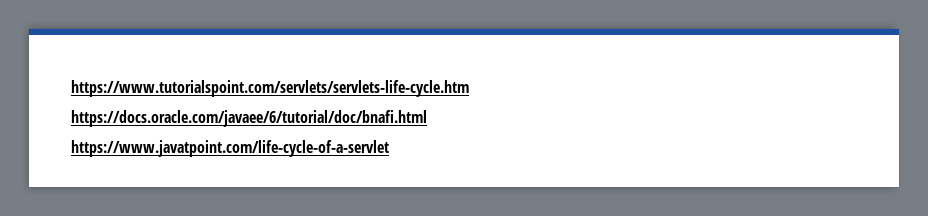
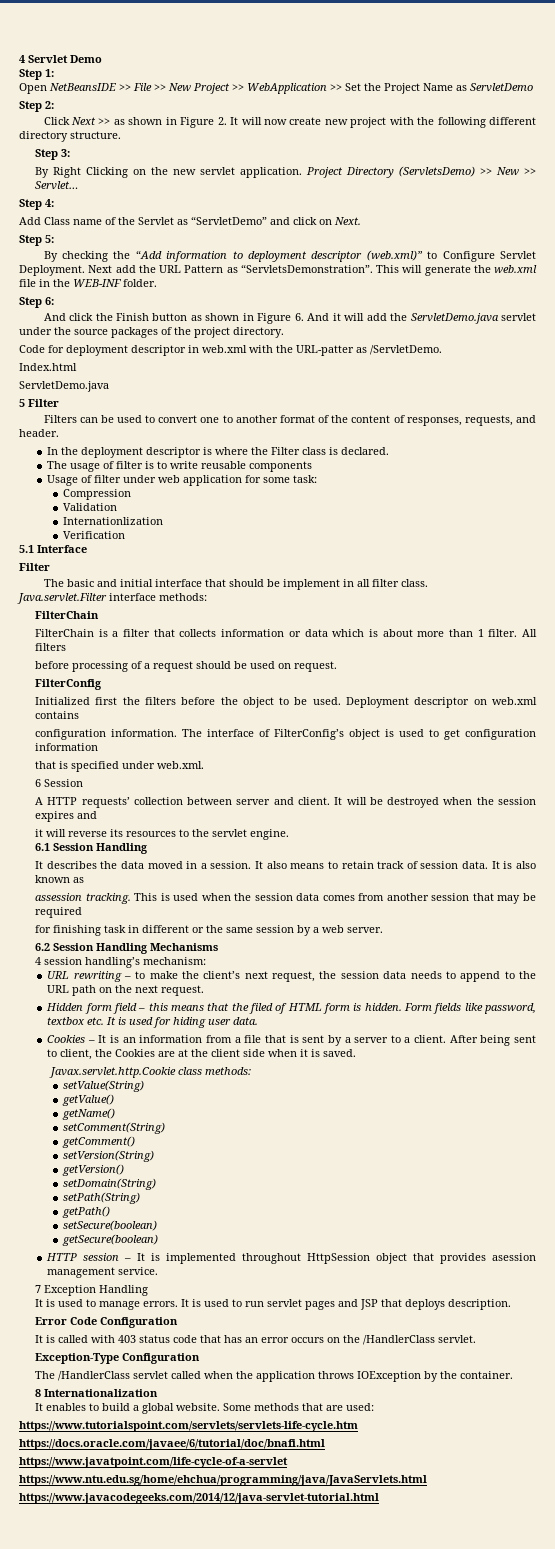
(71, 88) none -> [19,55,102,63] [19,69,54,80] [19,83,533,94] [19,101,54,112] [43,117,537,128] [19,131,121,142] [35,149,71,160] [35,166,537,178] [35,181,79,190] [19,199,54,210] [19,216,361,225] [19,235,54,246] [43,250,536,262] [19,264,537,276] [19,279,157,287] [19,297,54,308] [43,313,537,324] [19,327,284,338] [19,345,442,356] [19,363,77,371] [19,381,109,392] [19,399,59,407] [43,415,537,426] [19,429,59,437] [47,447,390,458] [47,461,313,472] [47,475,318,486] [63,489,132,500] [63,503,118,511] [63,517,164,525] [63,531,126,539] [19,545,87,553] [19,563,50,571] [43,579,428,590] [17,593,207,604] [35,611,100,619] [35,629,538,637] [35,643,67,651] [35,661,338,672] [35,679,103,690] [35,697,537,708] [35,711,80,719] [35,729,537,740] [35,743,99,751] [35,761,205,772] [35,779,84,787] [35,797,536,808] [35,811,98,822] [35,829,290,840] [35,843,149,854] [35,861,537,869] [35,875,85,883] [35,893,537,904] [35,907,83,918] [35,925,384,936] [35,943,219,954] [35,957,207,968] [47,971,536,982] [47,985,205,996] [46,1003,536,1014] [47,1017,259,1028] [47,1035,537,1046] [47,1049,357,1060] [49,1067,252,1078] [63,1080,145,1092] [62,1094,115,1106] [62,1108,116,1120] [63,1122,166,1134] [62,1136,136,1148] [63,1150,155,1162] [62,1164,125,1176] [63,1178,157,1190] [63,1192,141,1204] [62,1206,111,1218] [63,1220,158,1231] [62,1234,159,1246] [46,1253,536,1264] [47,1267,159,1278] [35,1285,149,1296] [35,1299,512,1310] [35,1317,179,1328] [35,1335,477,1345] [35,1353,201,1364] [35,1371,514,1382] [35,1389,159,1397] [35,1403,375,1414] 4 Servlet Demo // Step 1: // Open NetBeansIDE >> File >> New Project >> WebApplication >> Set the Project Name as ServletDemo // Step 2: // Click Next >> as shown in Figure 2. It will now create new project with the following different directory structure. // Step 3: // By Right Clicking on the new servlet application. Project Directory (ServletsDemo) >> New >> Servlet… // Step 4: // Add Class name of the Servlet as “ServletDemo” and click on Next. // Step 5: // By checking the “Add information to deployment descriptor (web.xml)” to Configure Servlet Deployment. Next add the URL Pattern as “ServletsDemonstration”. This will generate the web.xml file in the WEB-INF folder. // Step 6: // And click the Finish button as shown in Figure 6. And it will add the ServletDemo.java servlet under the source packages of the project directory. // Code for deployment descriptor in web.xml with the URL-patter as /ServletDemo. // Index.html // ServletDemo.java // 5 Filter // Filters can be used to convert one to another format of the content of responses, requests, and header. // In the deployment descriptor is where the Filter class is declared. // The usage of filter is to write reusable components // Usage of filter under web application for some task: // Compression // Validation // Internationlization // Verification // 5.1 Interface // Filter // The basic and initial interface that should be implement in all filter class. // Java.servlet.Filter interface methods: // FilterChain // FilterChain is a filter that collects information or data which is about more than 1 filter. All filters // before processing of a request should be used on request. // FilterConfig // Initialized first the filters before the object to be used. Deployment descriptor on web.xml contains // configuration information. The interface of FilterConfig’s object is used to get configuration information // that is specified under web.xml. // 6 Session // A HTTP requests’ collection between server and client. It will be destroyed when the session expires and // it will reverse its resources to the servlet engine. // 6.1 Session Handling // It describes the data moved in a session. It also means to retain track of session data. It is also known as // assession tracking. This is used when the session data comes from another session that may be required // for finishing task in different or the same session by a web server. // 6.2 Session Handling Mechanisms // 4 session handling’s mechanism: // URL rewriting – to make the client’s next request, the session data needs to append to the URL path on the next request. // Hidden form field – this means that the filed of HTML form is hidden. Form fields like password, textbox etc. It is used for hiding user data. // Cookies – It is an information from a file that is sent by a server to a client. After being sent to client, the Cookies are at the client side when it is saved. // Javax.servlet.http.Cookie class methods: // setValue(String) // getValue() // getName() // setComment(String) // getComment() // setVersion(String) // getVersion() // setDomain(String) // setPath(String) // getPath() // setSecure(boolean) // getSecure(boolean) // HTTP session – It is implemented throughout HttpSession object that provides asession management service. // 7 Exception Handling // It is used to manage errors. It is used to run servlet pages and JSP that deploys description. // Error Code Configuration // It is called with 403 status code that has an error occurs on the /HandlerClass servlet. // Exception-Type Configuration // The /HandlerClass servlet called when the application throws IOException by the container. // 8 Internationalization // It enables to build a global website. Some methods that are used: //
(389, 148) none -> [19,1475,427,1486] [19,1493,379,1504] // https://www.ntu.edu.sg/home/ehchua/programming/java/JavaServlets.html // https://www.javacodegeeks.com/2014/12/java-servlet-tutorial.html

